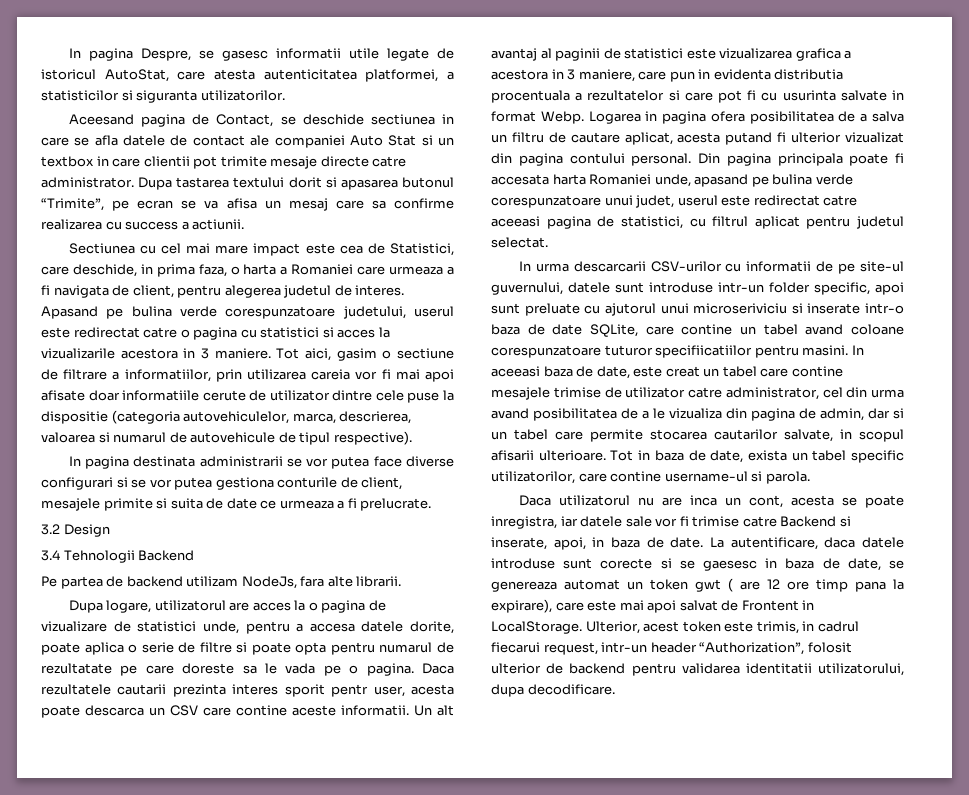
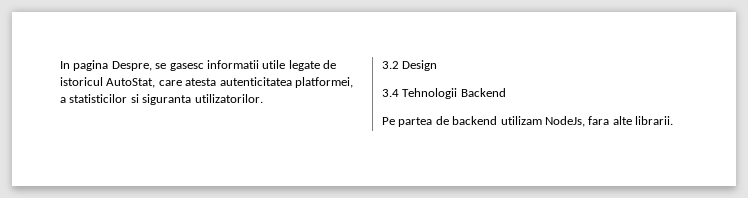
[68,114,454,127] [41,135,455,148] [41,156,407,169] [41,177,455,190] [41,198,454,211] [41,219,245,230] [68,243,454,256] [41,264,455,277] [41,285,405,298] [41,306,454,319] [41,327,390,340] [41,348,455,361] [41,369,454,382] [41,390,454,403] [41,410,412,424] [41,431,412,445] [68,456,454,469] [41,477,403,490] [41,498,432,511] // Aceesand pagina de Contact, se deschide sectiunea in care se afla datele de contact ale companiei Auto Stat si un textbox in care clientii pot trimite mesaje directe catre administrator. Dupa tastarea textului dorit si apasarea butonul “Trimite”, pe ecran se va afisa un mesaj care sa confirme realizarea cu success a actiunii. // Sectiunea cu cel mai mare impact este cea de Statistici, care deschide, in prima faza, o harta a Romaniei care urmeaza a fi navigata de client, pentru alegerea judetul de interes. Apasand pe bulina verde corespunzatoare judetului, userul este redirectat catre o pagina cu statistici si acces la vizualizarile acestora in 3 maniere. Tot aici, gasim o sectiune de filtrare a informatiilor, prin utilizarea careia vor fi mai apoi afisate doar informatiile cerute de utilizator dintre cele puse la dispositie (categoria autovehiculelor, marca, descrierea, valoarea si numarul de autovehicule de tipul respective). // In pagina destinata administrarii se vor putea face diverse configurari si se vor putea gestiona conturile de client, mesajele primite si suita de date ce urmeaza a fi prelucrate. -> (263, 98) none
[68,600,386,613] [41,621,454,634] [41,642,454,655] [41,663,454,676] [41,684,454,697] [41,705,454,718] [491,48,852,61] [491,69,844,82] [491,90,904,103] [491,111,904,124] [491,132,905,145] [491,153,904,166] [491,174,853,187] [491,195,858,208] [491,216,904,229] [491,237,548,248] [518,261,904,274] [491,282,904,295] [491,303,904,316] [491,324,904,337] [491,345,864,358] [491,366,843,379] [491,387,904,400] [491,408,904,421] [491,429,904,442] [491,450,904,463] [491,471,810,484] [518,495,904,508] [491,516,851,529] [491,537,904,550] [491,558,904,571] [491,578,904,592] [491,599,815,613] [491,621,859,634] [491,642,852,655] [491,663,904,676] [491,684,615,697] // Dupa logare, utilizatorul are acces la o pagina de vizualizare de statistici unde, pentru a accesa datele dorite, poate aplica o serie de filtre si poate opta pentru numarul de rezultatate pe care doreste sa le vada pe o pagina. Daca rezultatele cautarii prezinta interes sporit pentr user, acesta poate descarca un CSV care contine aceste informatii. Un alt avantaj al paginii de statistici este vizualizarea grafica a acestora in 3 maniere, care pun in evidenta distributia procentuala a rezultatelor si care pot fi cu usurinta salvate in format Webp. Logarea in pagina ofera posibilitatea de a salva un filtru de cautare aplicat, acesta putand fi ulterior vizualizat din pagina contului personal. Din pagina principala poate fi accesata harta Romaniei unde, apasand pe bulina verde corespunzatoare unui judet, userul este redirectat catre aceeasi pagina de statistici, cu filtrul aplicat pentru judetul selectat. // In urma descarcarii CSV-urilor cu informatii de pe site-ul guvernului, datele sunt introduse intr-un folder specific, apoi sunt preluate cu ajutorul unui microseriviciu si inserate intr-o baza de date SQLite, care contine un tabel avand coloane corespunzatoare tuturor specifiicatiilor pentru masini. In aceeasi baza de date, este creat un tabel care contine mesajele trimise de utilizator catre administrator, cel din urma avand posibilitatea de a le vizualiza din pagina de admin, dar si un tabel care permite stocarea cautarilor salvate, in scopul afisarii ulterioare. Tot in baza de date, exista un tabel specific utilizatorilor, care contine username-ul si parola. // Daca utilizatorul nu are inca un cont, acesta se poate inregistra, iar datele sale vor fi trimise catre Backend si inserate, apoi, in baza de date. La autentificare, daca datele introduse sunt corecte si se gaesesc in baza de date, se genereaza automat un token gwt ( are 12 ore timp pana la expirare), care este mai apoi salvat de Frontent in LocalStorage. Ulterior, acest token este trimis, in cadrul fiecarui request, intr-un header “Authorization”, folosit ulterior de backend pentru validarea identitatii utilizatorului, dupa decodificare. -> (673, 120) none

